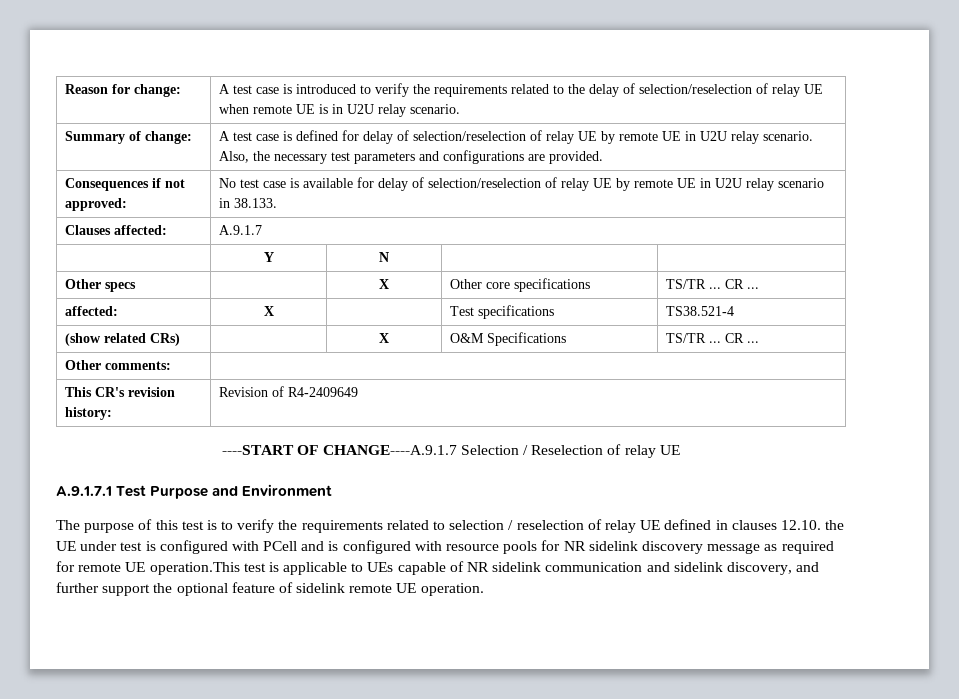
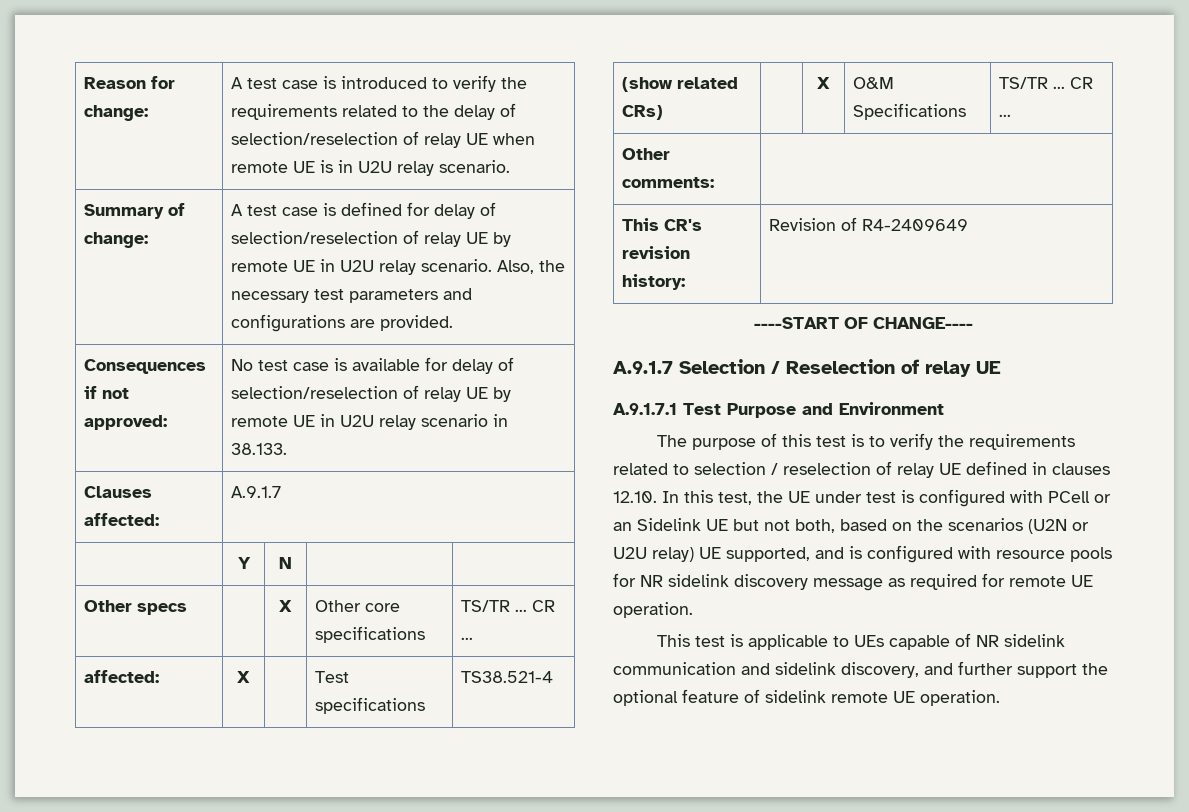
[322,445,457,455] CHANGE----A.9.1.7 -> [873,317,973,329] [613,361,673,374] CHANGE---- // A.9.1.7
(821, 525) none -> [662,490,752,505] In this test,
(298, 546) none -> [1094,494,1111,503] [613,518,1089,534] [613,547,810,562] or an Sidelink UE but not both, based on the scenarios (U2N or U2U relay) UE supported,
[149,562,240,575] operation.This -> [613,602,693,618] [656,634,690,647] operation. // This

